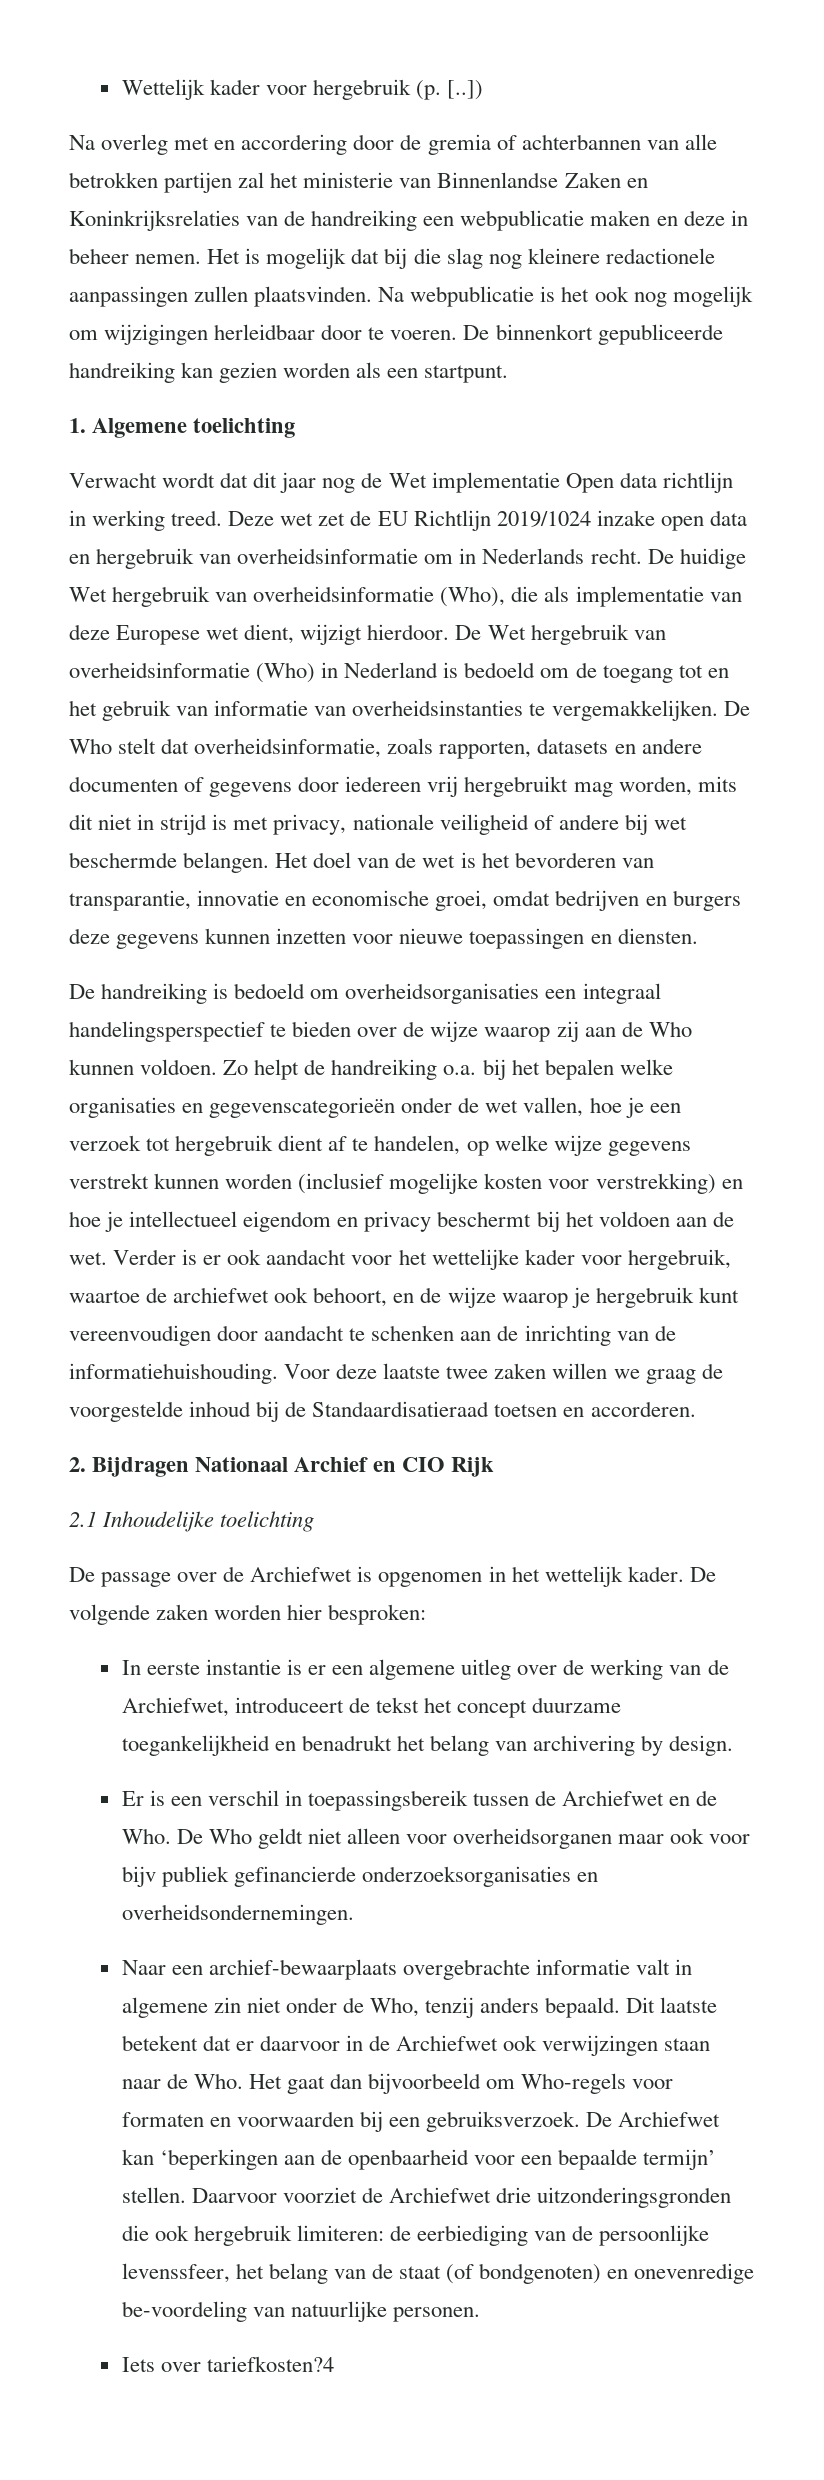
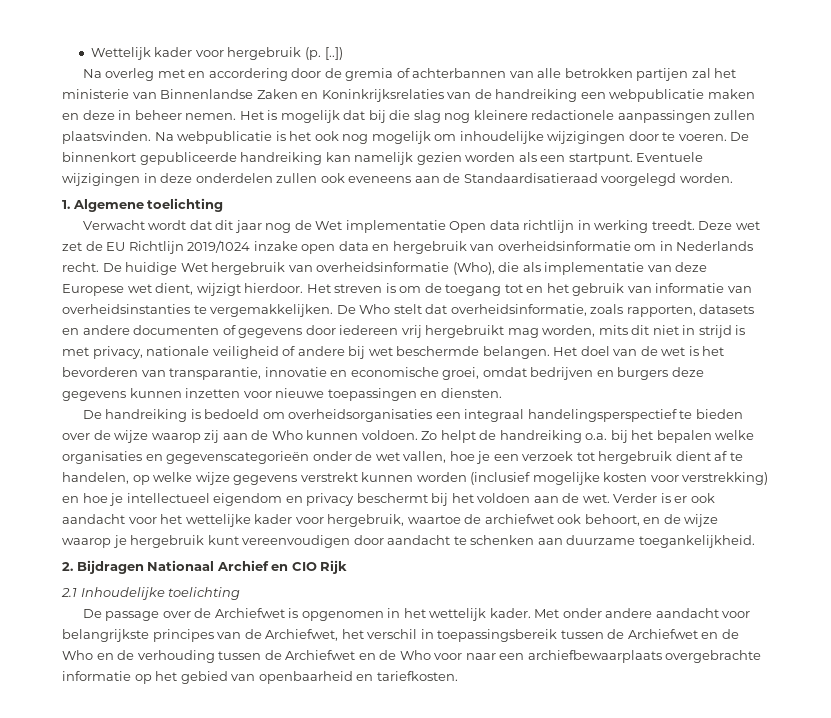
[104,324,316,345] wijzigingen herleidbaar -> [459,131,626,144] inhoudelijke wijzigingen
(214, 370) none -> [354,152,414,165] namelijk
(509, 374) none -> [636,152,704,162] [62,173,733,186] Eventuele wijzigingen in deze onderdelen zullen ook eveneens aan de Standaardisatieraad voorgelegd worden.
[171,510,223,526] treed. -> [651,220,695,230] treedt.
[455,624,666,645] [69,662,536,683] De Wet hergebruik van overheidsinformatie (Who) in Nederland is bedoeld -> [306,283,396,293] Het streven is
[497,1325,676,1346] [69,1363,723,1384] [69,1401,696,1422] de inrichting van de informatiehuishouding. Voor deze laatste twee zaken willen we graag de voorgestelde inhoud bij de Standaardisatieraad toetsen en accorderen. -> [566,535,755,548] duurzame toegankelijkheid.
[689,1567,716,1582] [69,1604,427,1625] [121,1659,729,1680] [121,1697,622,1718] [121,1735,734,1756] [121,1790,202,1806] De volgende zaken worden hier besproken: // In eerste instantie is er een algemene uitleg over de werking van de Archiefwet, introduceert de tekst het concept duurzame toegankelijkheid en benadrukt het belang van archivering by design. // Er is een -> [534,608,751,618] [62,629,364,642] Met onder andere aandacht voor belangrijkste principes van de Archiefwet, het
[121,1828,751,1849] [121,1866,598,1887] [121,1904,354,1925] [121,1959,693,1980] [121,1997,718,2018] [121,2035,711,2056] [121,2073,674,2094] [121,2111,721,2132] [121,2149,717,2170] [121,2187,732,2208] [121,2225,710,2246] [121,2263,755,2284] [121,2301,480,2322] [121,2356,334,2372] Who. De Who geldt niet alleen voor overheidsorganen maar ook voor bijv publiek gefinancierde onderzoeksorganisaties en overheidsondernemingen. // Naar een archief-bewaarplaats overgebrachte informatie valt in algemene zin niet onder de Who, tenzij anders bepaald. Dit laatste betekent dat er daarvoor in de Archiefwet ook verwijzingen staan naar de Who. Het gaat dan bijvoorbeeld om Who-regels voor formaten en voorwaarden bij een gebruiksverzoek. De Archiefwet kan ‘beperkingen aan de openbaarheid voor een bepaalde termijn’ stellen. Daarvoor voorziet de Archiefwet drie uitzonderingsgronden die ook hergebruik limiteren: de eerbiediging van de persoonlijke levenssfeer, het belang van de staat (of bondgenoten) en onevenredige be-voordeling van natuurlijke personen. // Iets over tariefkosten?4 -> [62,650,762,663] [62,671,458,684] Who en de verhouding tussen de Archiefwet en de Who voor naar een archiefbewaarplaats overgebrachte informatie op het gebied van openbaarheid en tariefkosten.

